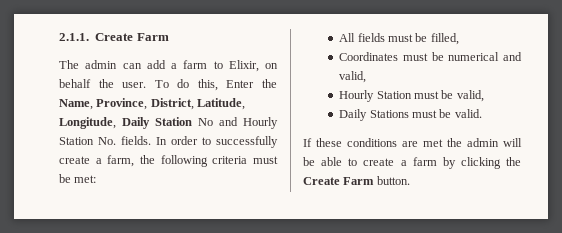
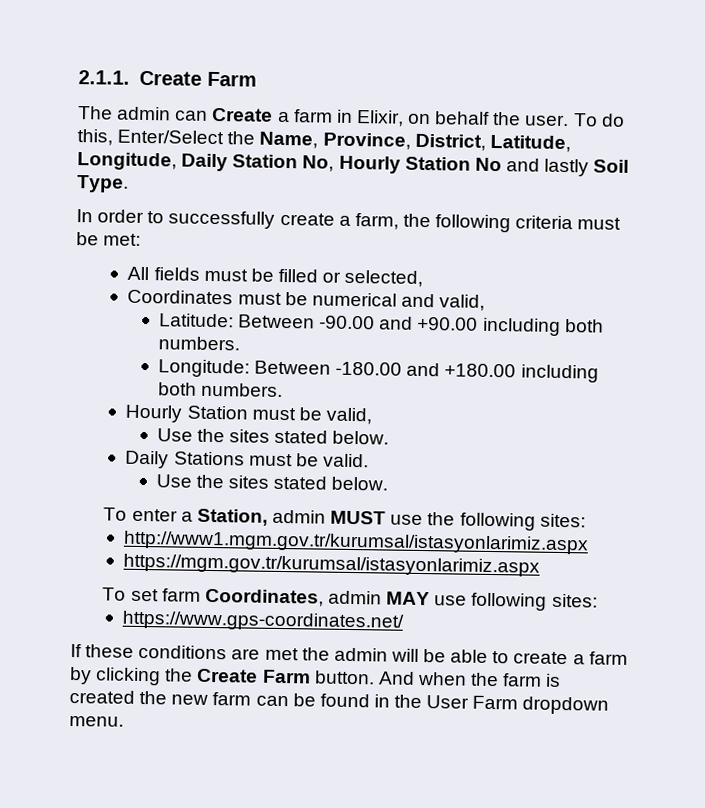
[146,60,223,69] add a farm to -> [212,107,353,123] Create a farm in
[226,80,255,88] Enter -> [117,129,225,145] Enter/Select
[198,117,278,129] [59,136,151,145] No and Hourly Station No. fields. -> [302,155,630,177] [77,175,129,193] No, Hourly Station No and lastly Soil Type. //
[430,33,459,45] filled, -> [277,268,424,288] filled or selected,
(367, 77) none -> [158,313,604,336] [157,336,240,351] [157,359,599,383] [157,382,283,397] // Latitude: Between -90.00 and +90.00 including both numbers. // Longitude: Between -180.00 and +180.00 including both numbers.
(484, 96) none -> [156,428,390,445] // Use the sites stated below.
(482, 113) none -> [155,474,389,491] [103,507,586,531] [123,530,590,555] [123,553,541,577] [102,587,598,611] [122,610,405,632] // Use the sites stated below. // To enter a Station, admin MUST use the following sites: // http://www1.mgm.gov.tr/kurumsal/istasyonlarimiz.aspx // https://mgm.gov.tr/kurumsal/istasyonlarimiz.aspx // To set farm Coordinates, admin MAY use following sites: // https://www.gps-coordinates.net/
(410, 180) none -> [377,671,562,688] [69,689,610,715] [69,715,124,727] And when the farm is created the new farm can be found in the User Farm dropdown menu.

